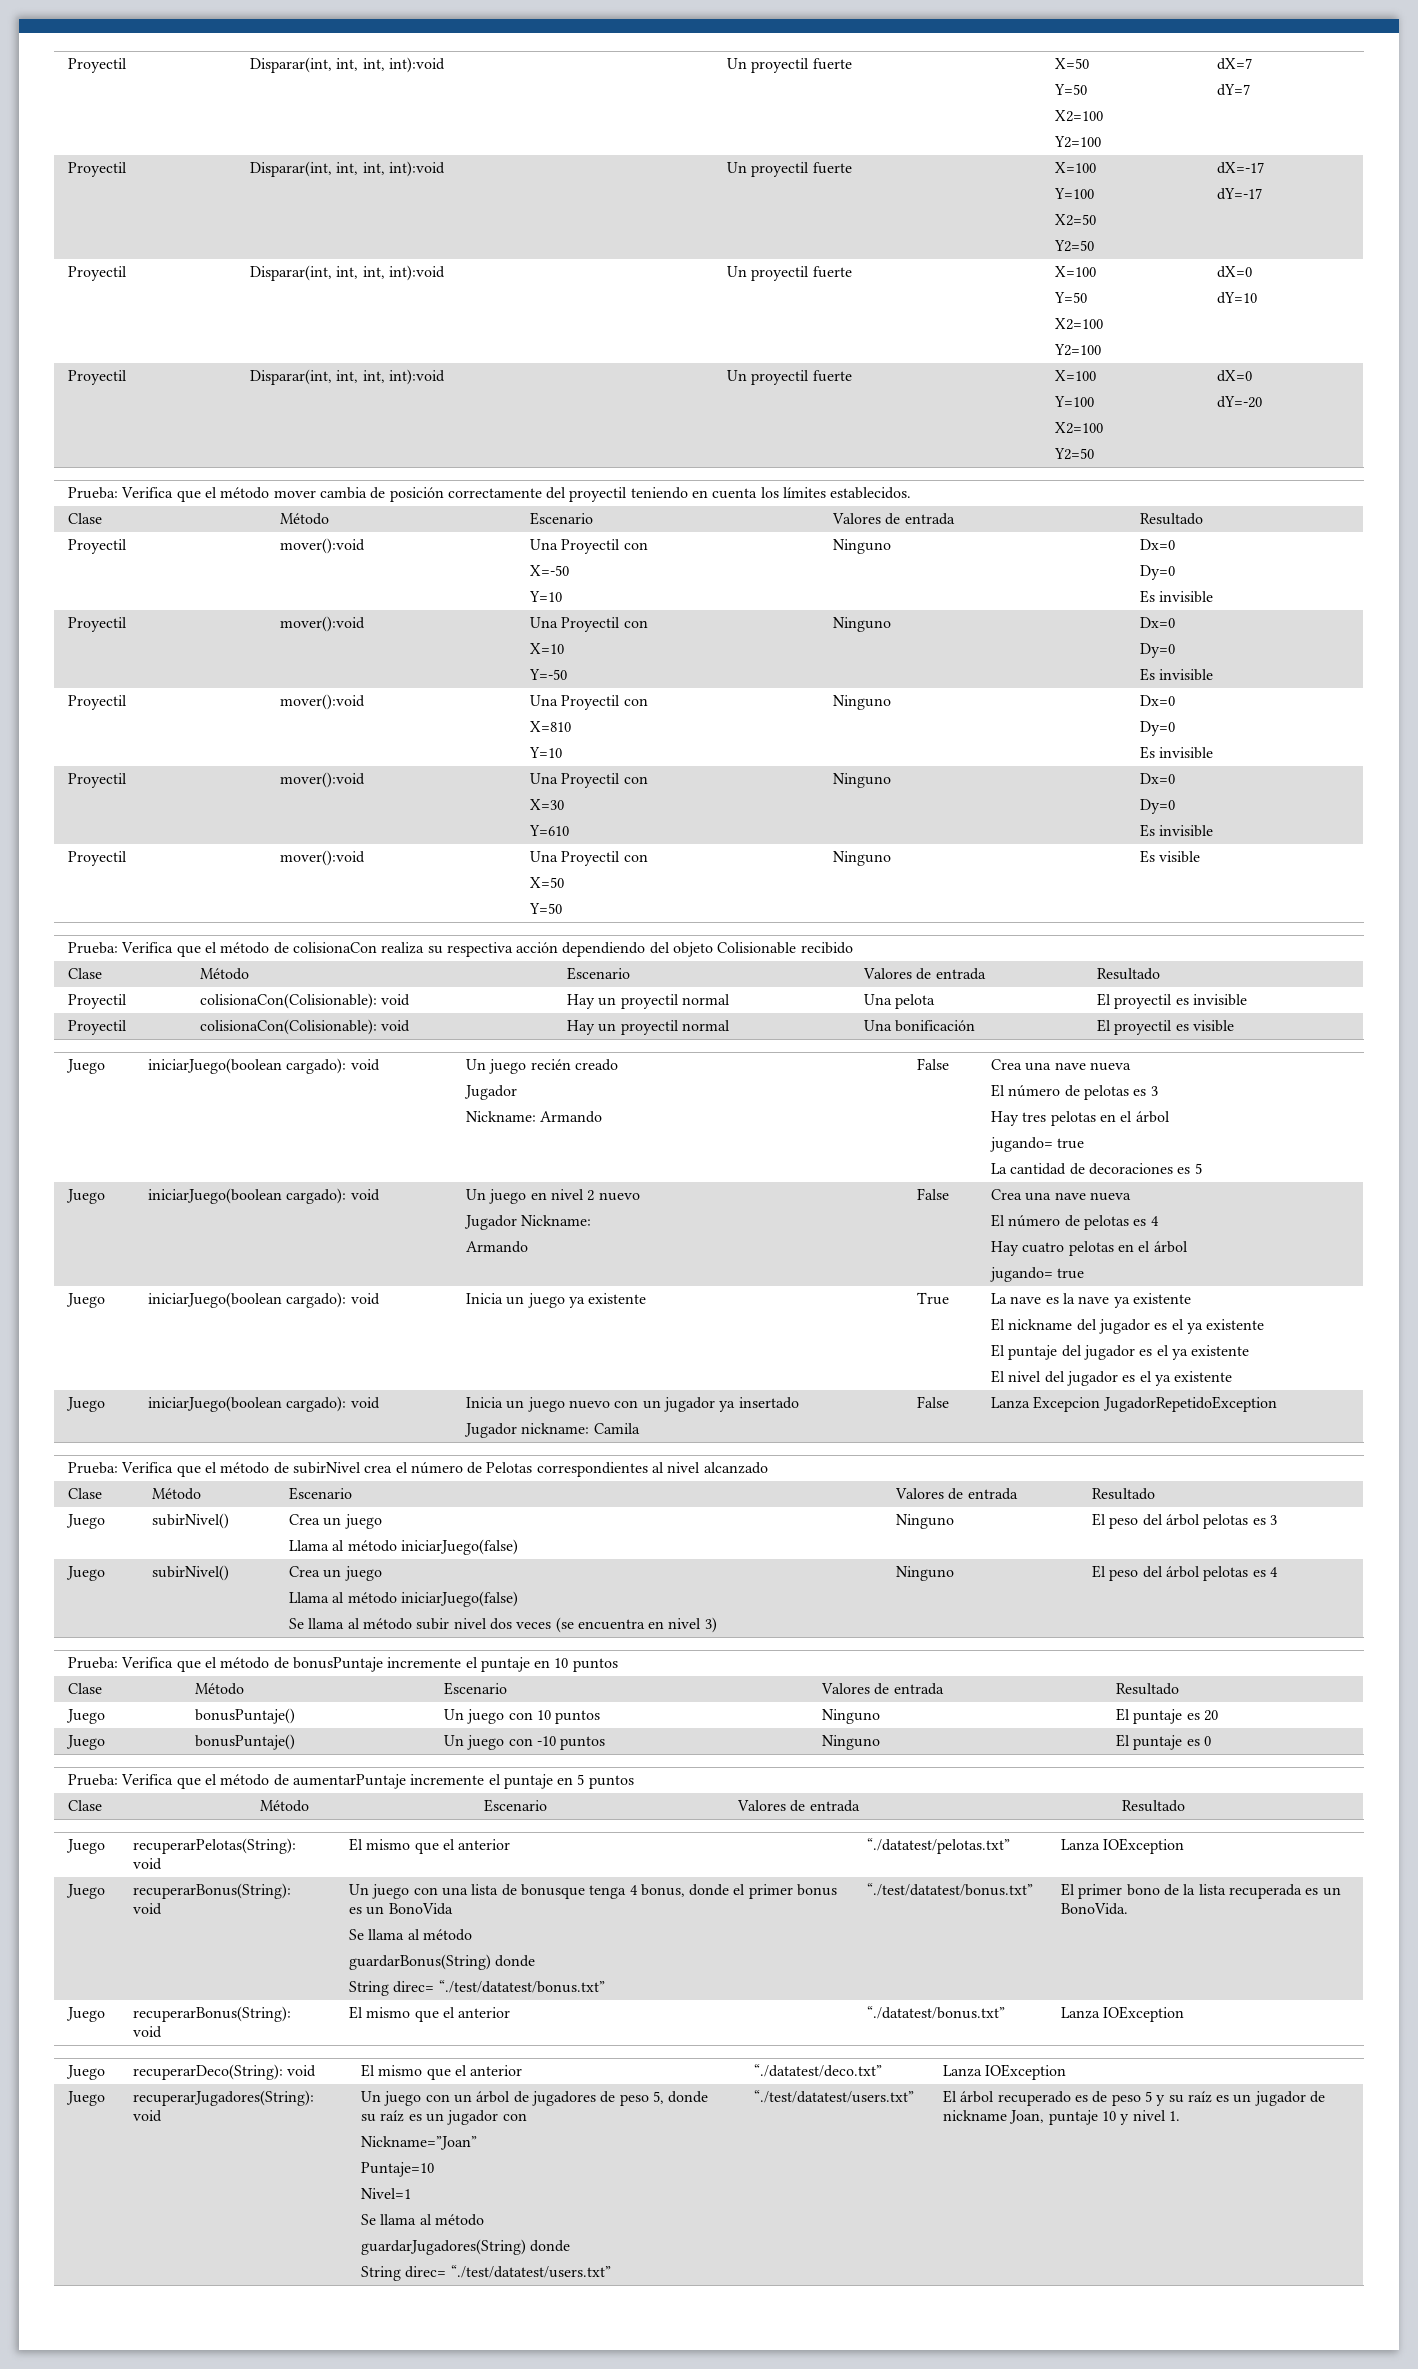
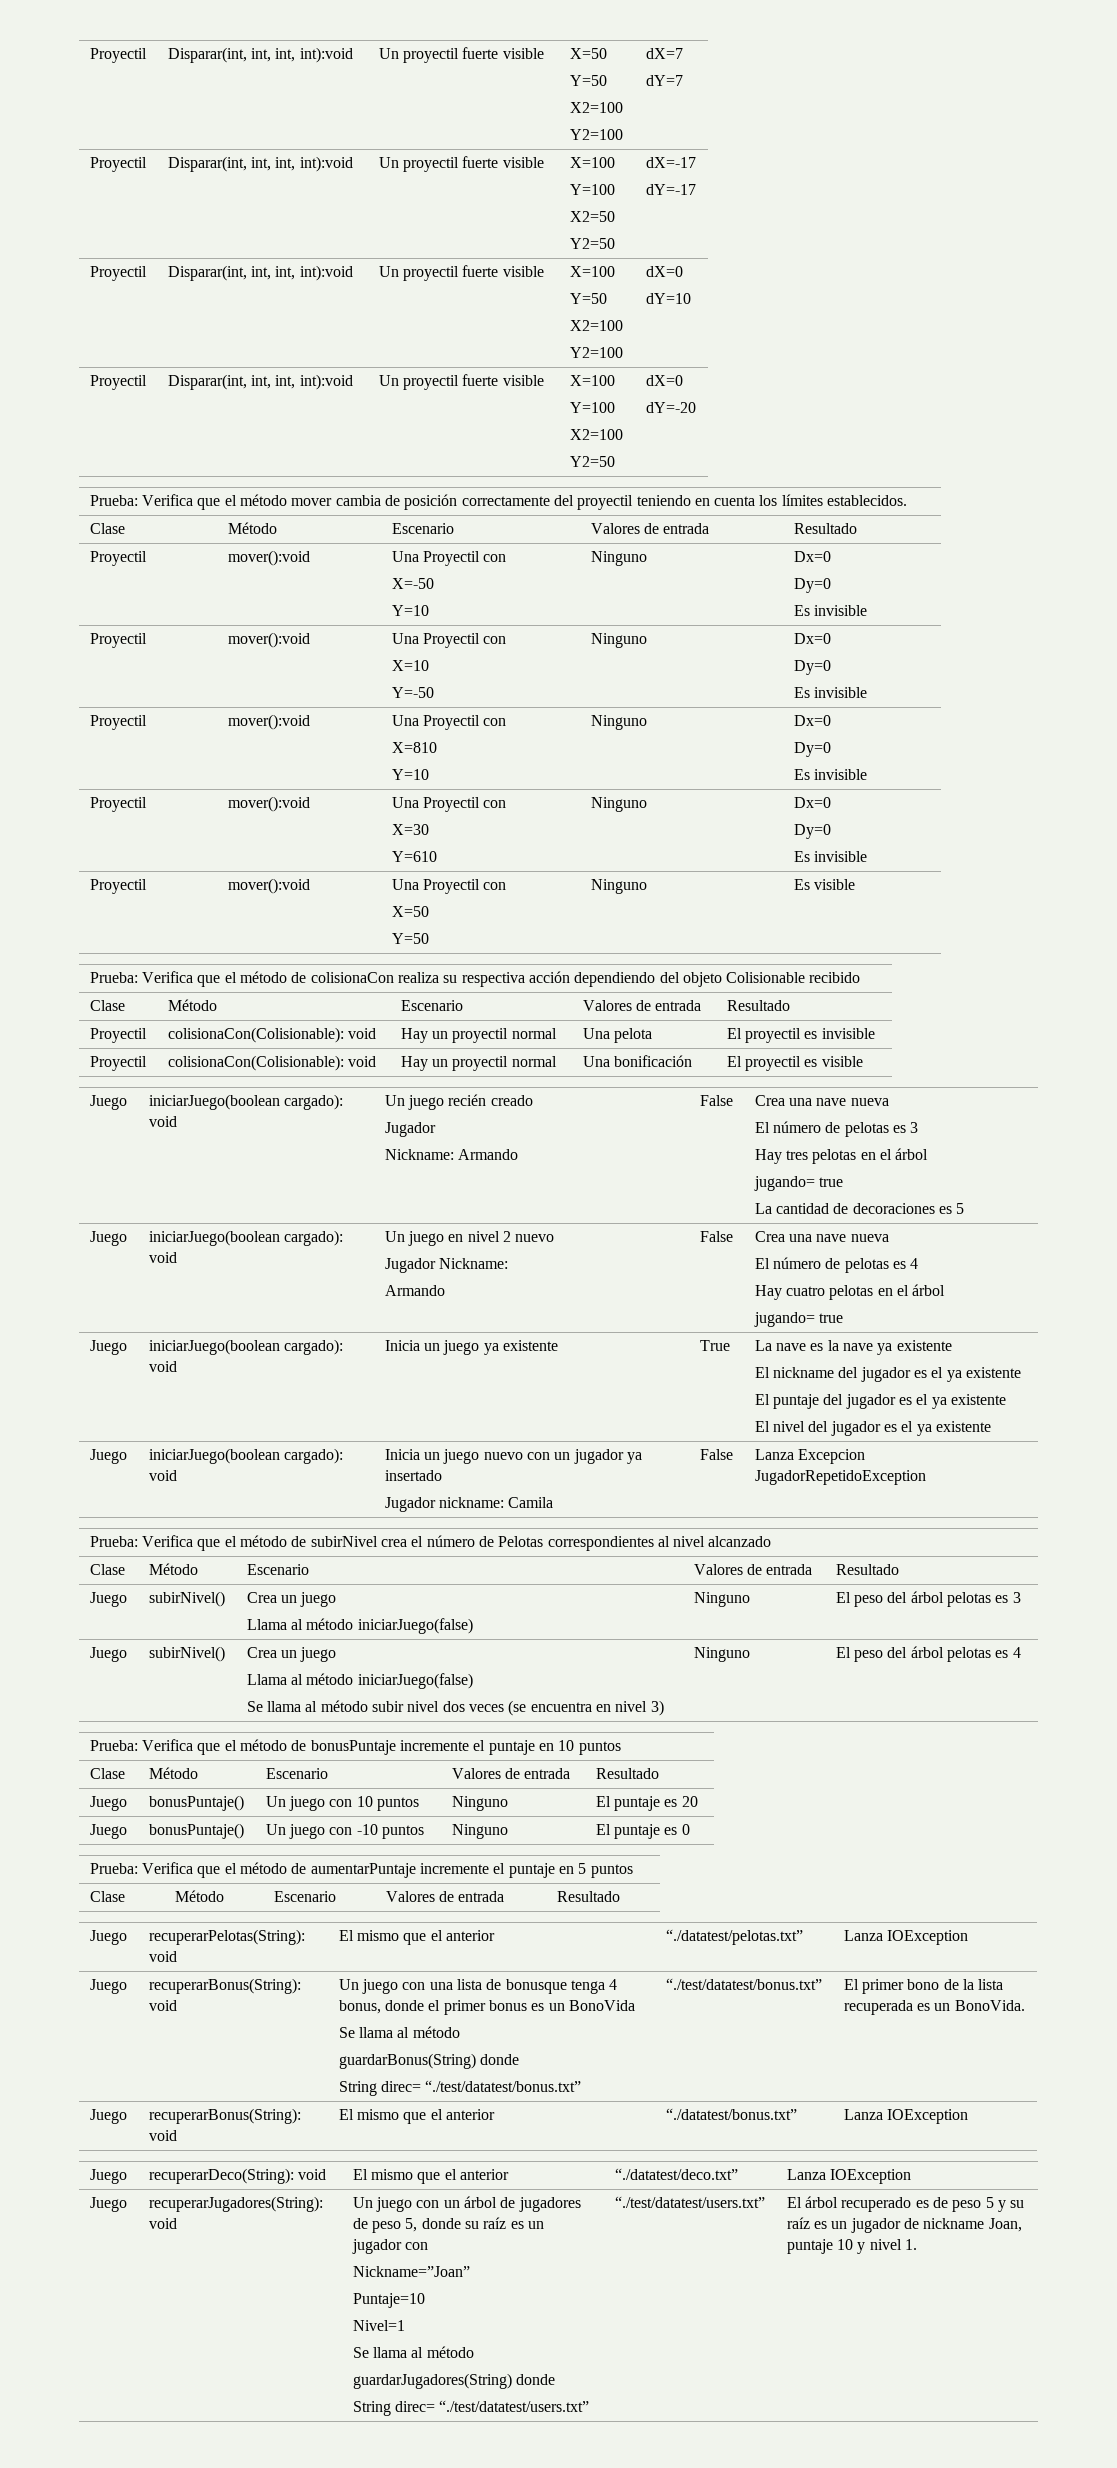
[67,58,127,73] [249,57,445,73] [726,58,852,73] Proyectil | Disparar(int, int, int, int):void | Un proyectil fuerte -> [89,48,147,63] [167,47,353,63] [378,47,544,63] Proyectil | Disparar(int, int, int, int):void | Un proyectil fuerte visible
(852, 168) none -> [502,157,544,168] visible
(852, 272) none -> [502,266,544,277] visible
(852, 376) none -> [502,375,544,386] visible

